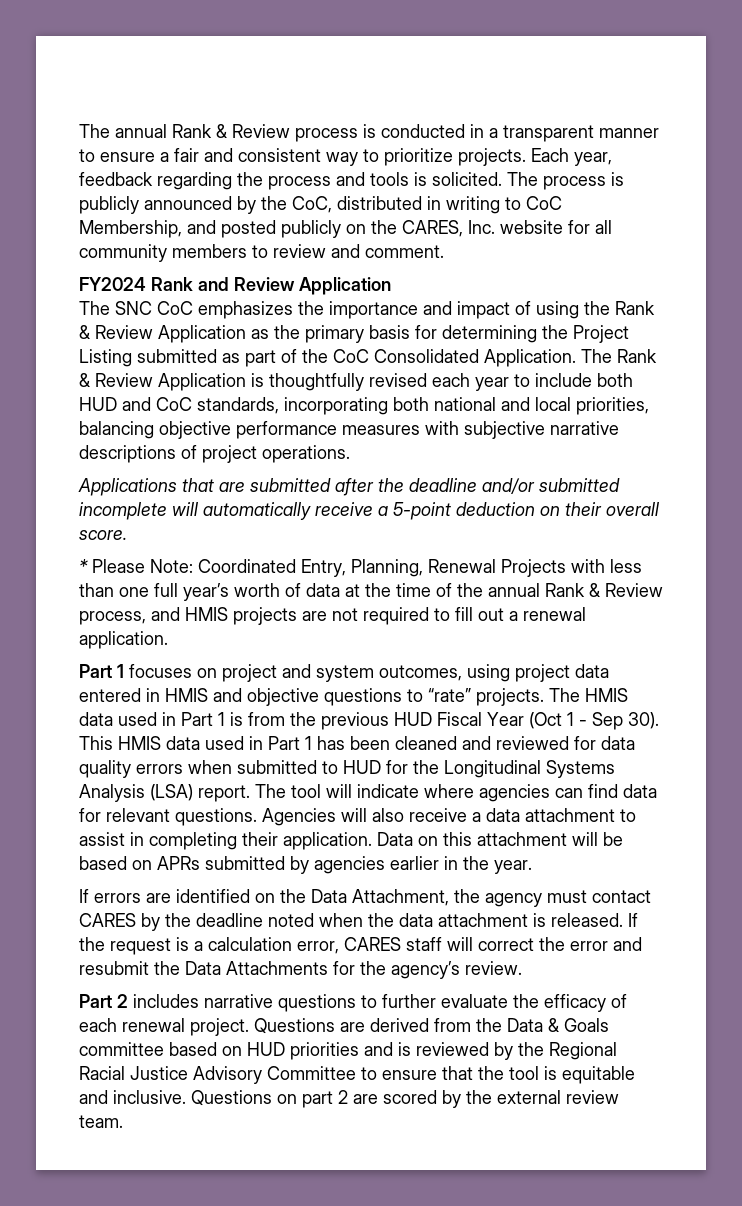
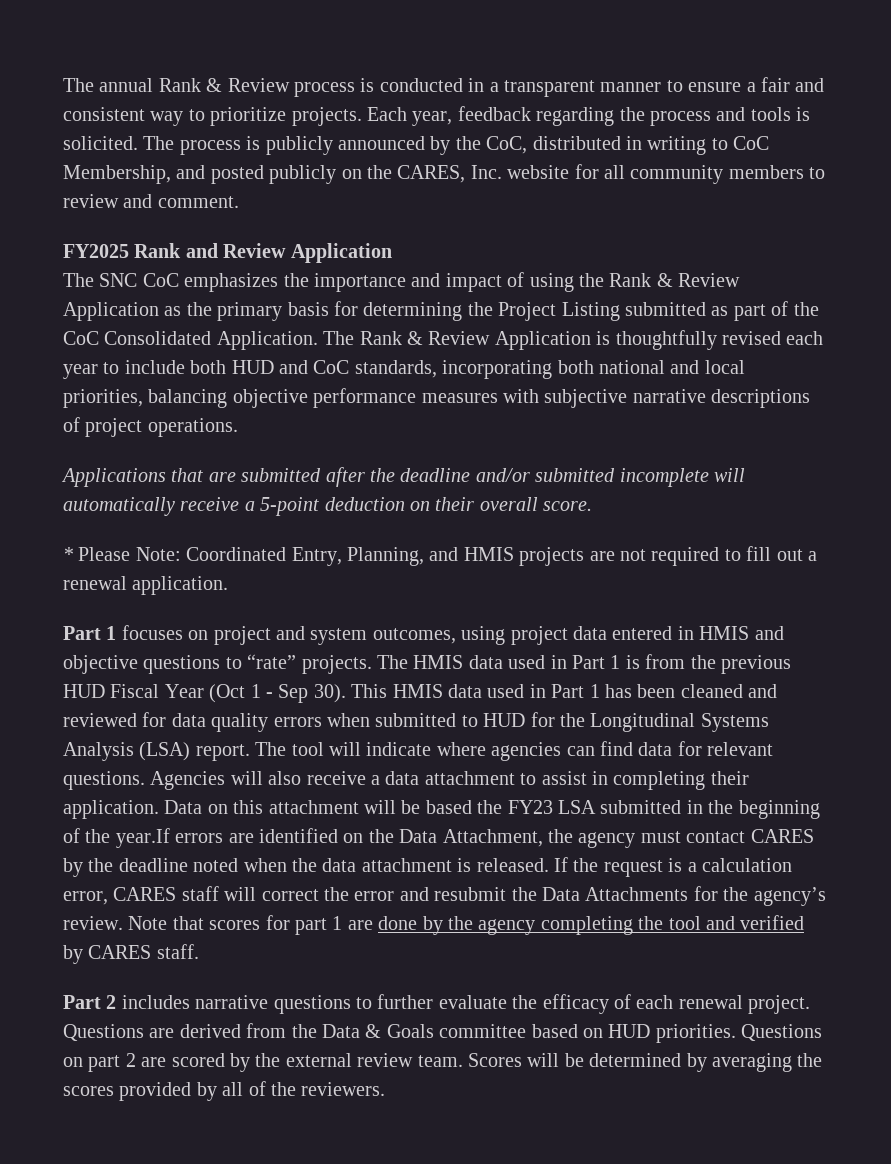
[79,277,146,291] FY2024 -> [63,244,129,258] FY2025
[428,559,642,577] [79,583,663,601] [79,611,146,625] Renewal Projects with less than one full year’s worth of data at the time of the annual Rank & Review process, -> (424, 556) none
[132,856,532,874] [79,889,89,903] on APRs submitted by agencies earlier in the year. // If -> [477,800,820,819] [63,828,170,848] the FY23 LSA submitted in the beginning of the year.If
(522, 968) none -> [128,915,805,935] [63,944,199,964] Note that scores for part 1 are done by the agency completing the tool and verified by CARES staff.
[290,1042,617,1060] [79,1066,635,1084] [79,1090,186,1104] priorities and is reviewed by the Regional Racial Justice Advisory Committee to ensure that the tool is equitable and inclusive. -> [655,1024,736,1043] priorities.
(123, 1121) none -> [468,1053,823,1072] [63,1081,386,1101] Scores will be determined by averaging the scores provided by all of the reviewers.

